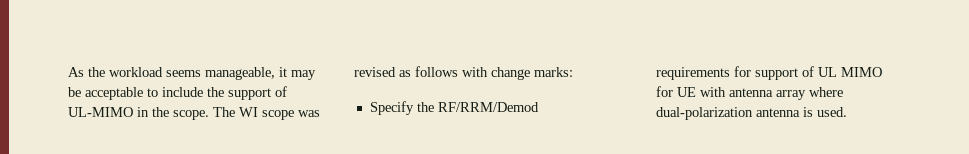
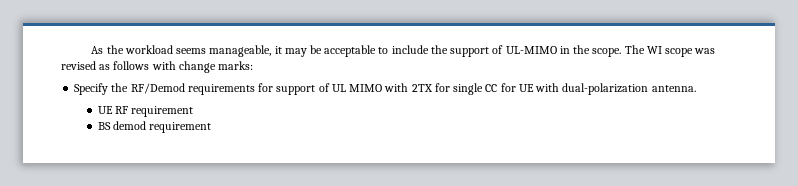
[437,102,539,112] RF/RRM/Demod -> [130,83,185,94] RF/Demod
[655,86,843,100] [655,107,847,120] for UE with antenna array where dual-polarization antenna is used. -> [384,83,696,95] [97,106,194,117] [97,121,212,133] with 2TX for single CC for UE with dual-polarization antenna. // UE RF requirement // BS demod requirement

